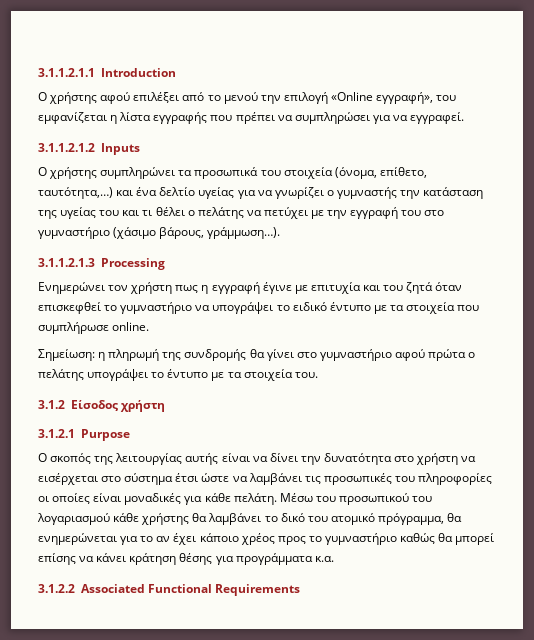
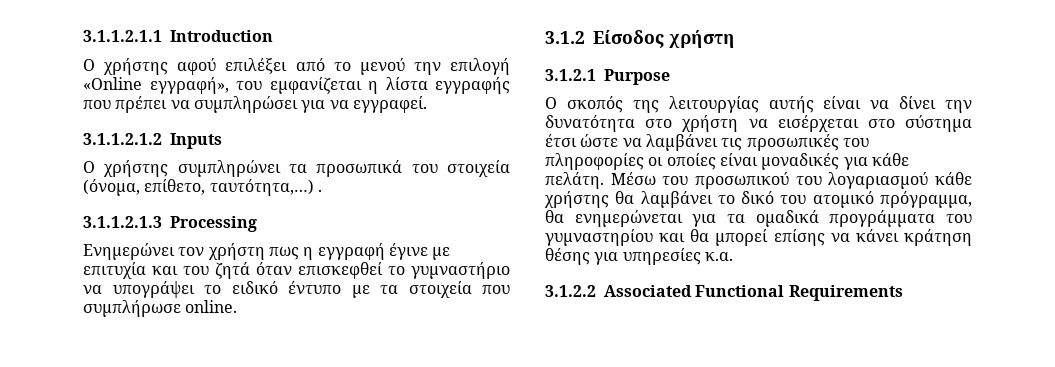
[116,187,484,199] [38,207,445,219] [38,227,281,239] και ένα δελτίο υγείας για να γνωρίζει ο γυμναστής την κατάσταση της υγείας του και τι θέλει ο πελάτης να πετύχει με την εγγραφή του στο γυμναστήριο (χάσιμο βάρους, γράμμωση…). -> [317,189,322,192] .
[38,349,476,361] [38,369,318,381] // Σημείωση: η πληρωμή της συνδρομής θα γίνει στο γυμναστήριο αφού πρώτα ο πελάτης υπογράψει το έντυπο με τα στοιχεία του. -> (238, 306) none
[140,533,436,545] το αν έχει κάποιο χρέος προς το γυμναστήριο καθώς -> [727,210,973,227] [545,229,686,246] τα ομαδικά προγράμματα του γυμναστηρίου και
[235,553,313,565] προγράμματα -> [622,248,701,265] υπηρεσίες

